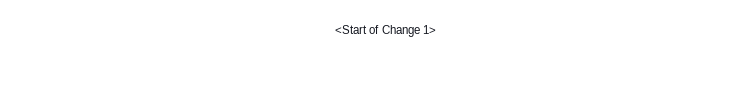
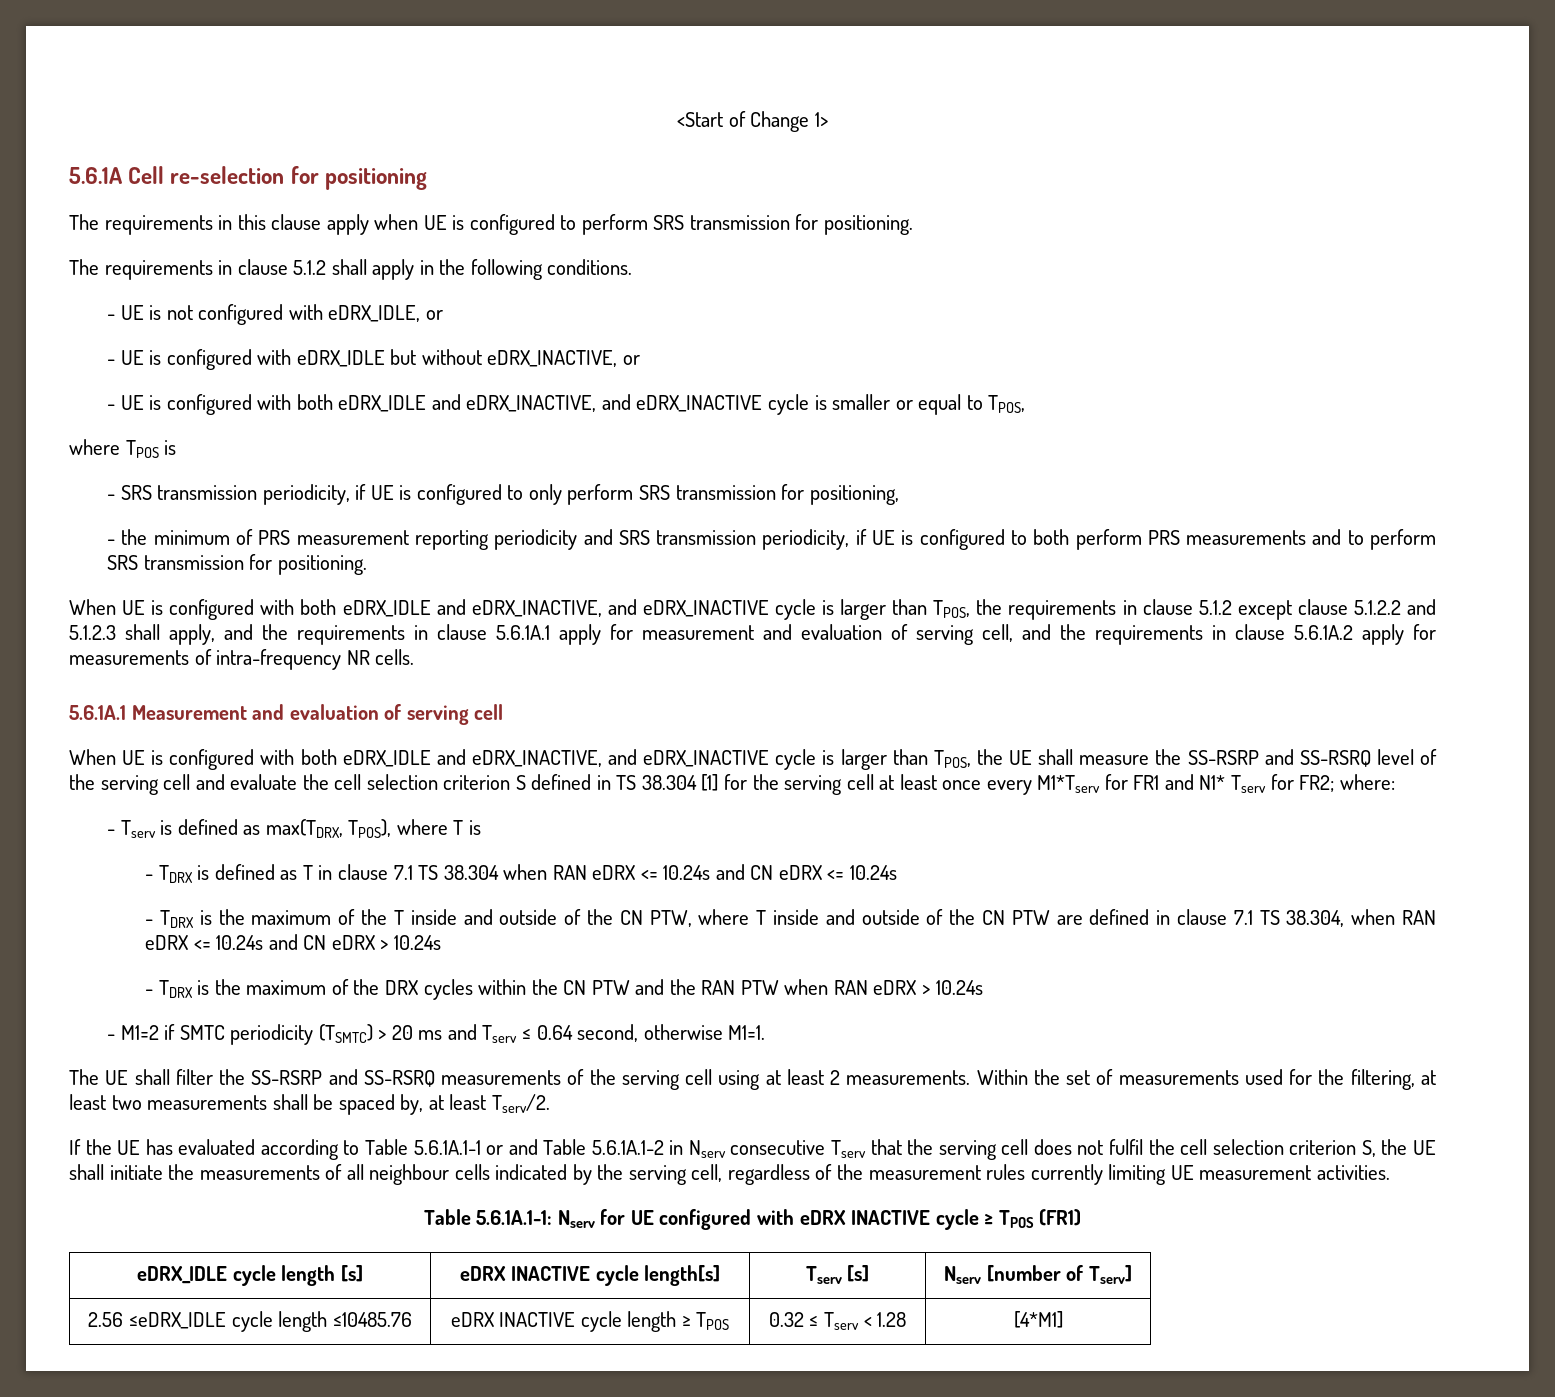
(436, 29) none -> [69,166,427,190] [69,214,914,235] [69,259,633,280] [107,304,443,325] [107,349,640,370] [107,394,1026,415] [69,439,177,458] [107,484,899,505] [107,529,1437,550] [107,554,367,575] [69,599,1436,620] [69,624,1436,645] [69,649,415,670] [69,704,504,725] [69,749,1437,770] [69,774,1395,795] [107,819,481,838] [145,864,897,883] [145,909,1436,928] [145,934,442,950] [145,979,983,1000] [107,1024,766,1045] [69,1069,1437,1090] [69,1094,550,1115] [69,1139,1436,1160] [69,1164,1390,1185] [423,1209,1082,1230] [137,1265,363,1286] [459,1265,721,1286] [805,1265,870,1284] [944,1265,1132,1284] [88,1311,412,1332] [450,1311,730,1332] [768,1312,907,1330] [1013,1311,1063,1328] // 5.6.1A Cell re-selection for positioning // The requirements in this clause apply when UE is configured to perform SRS transmission for positioning. // The requirements in clause 5.1.2 shall apply in the following conditions. // - UE is not configured with eDRX_IDLE, or // - UE is configured with eDRX_IDLE but without eDRX_INACTIVE, or // - UE is configured with both eDRX_IDLE and eDRX_INACTIVE, and eDRX_INACTIVE cycle is smaller or equal to TPOS, // where TPOS is // - SRS transmission periodicity, if UE is configured to only perform SRS transmission for positioning, // - the minimum of PRS measurement reporting periodicity and SRS transmission periodicity, if UE is configured to both perform PRS measurements and to perform SRS transmission for positioning. // When UE is configured with both eDRX_IDLE and eDRX_INACTIVE, and eDRX_INACTIVE cycle is larger than TPOS, the requirements in clause 5.1.2 except clause 5.1.2.2 and 5.1.2.3 shall apply, and the requirements in clause 5.6.1A.1 apply for measurement and evaluation of serving cell, and the requirements in clause 5.6.1A.2 apply for measurements of intra-frequency NR cells. // 5.6.1A.1 Measurement and evaluation of serving cell // When UE is configured with both eDRX_IDLE and eDRX_INACTIVE, and eDRX_INACTIVE cycle is larger than TPOS, the UE shall measure the SS-RSRP and SS-RSRQ level of the serving cell and evaluate the cell selection criterion S defined in TS 38.304 [1] for the serving cell at least once every M1*Tserv for FR1 and N1* Tserv for FR2; where: // - Tserv is defined as max(TDRX, TPOS), where T is // - TDRX is defined as T in clause 7.1 TS 38.304 when RAN eDRX <= 10.24s and CN eDRX <= 10.24s // - TDRX is the maximum of the T inside and outside of the CN PTW, where T inside and outside of the CN PTW are defined in clause 7.1 TS 38.304, when RAN eDRX <= 10.24s and CN eDRX > 10.24s // - TDRX is the maximum of the DRX cycles within the CN PTW and the RAN PTW when RAN eDRX > 10.24s // - M1=2 if SMTC periodicity (TSMTC) > 20 ms and Tserv ≤ 0.64 second, otherwise M1=1. // The UE shall filter the SS-RSRP and SS-RSRQ measurements of the serving cell using at least 2 measurements. Within the set of measurements used for the filtering, at least two measurements shall be spaced by, at least Tserv/2. // If the UE has evaluated according to Table 5.6.1A.1-1 or and Table 5.6.1A.1-2 in Nserv consecutive Tserv that the serving cell does not fulfil the cell selection criterion S, the UE shall initiate the measurements of all neighbour cells indicated by the serving cell, regardless of the measurement rules currently limiting UE measurement activities. // Table 5.6.1A.1-1: Nserv for UE configured with eDRX INACTIVE cycle ≥ TPOS (FR1) // eDRX_IDLE cycle length [s] | eDRX INACTIVE cycle length[s] | Tserv [s] | Nserv [number of Tserv] // 2.56 ≤eDRX_IDLE cycle length ≤10485.76 | eDRX INACTIVE cycle length ≥ TPOS | 0.32 ≤ Tserv < 1.28 | [4*M1]

